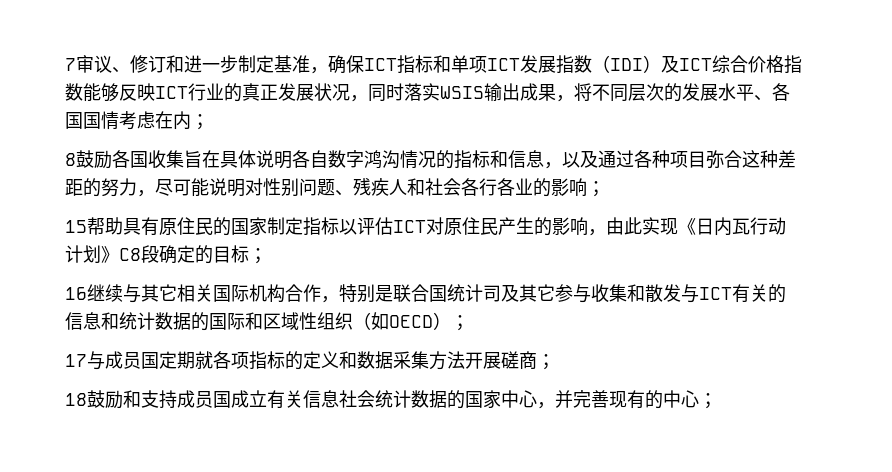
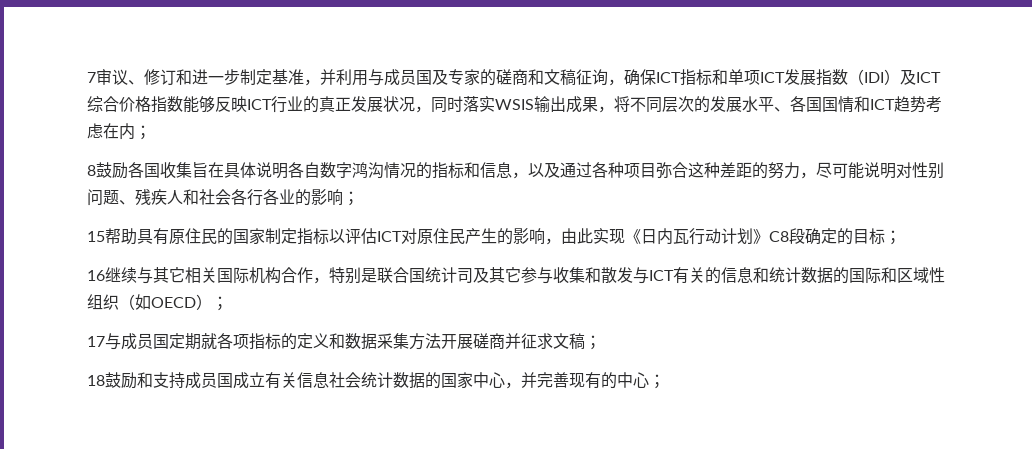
(328, 70) none -> [320,69,624,86] 并利用与成员国及专家的磋商和文稿征询，
(119, 120) none -> [854,96,926,113] 和ICT趋势
(537, 360) none -> [505,333,585,349] 并征求文稿

